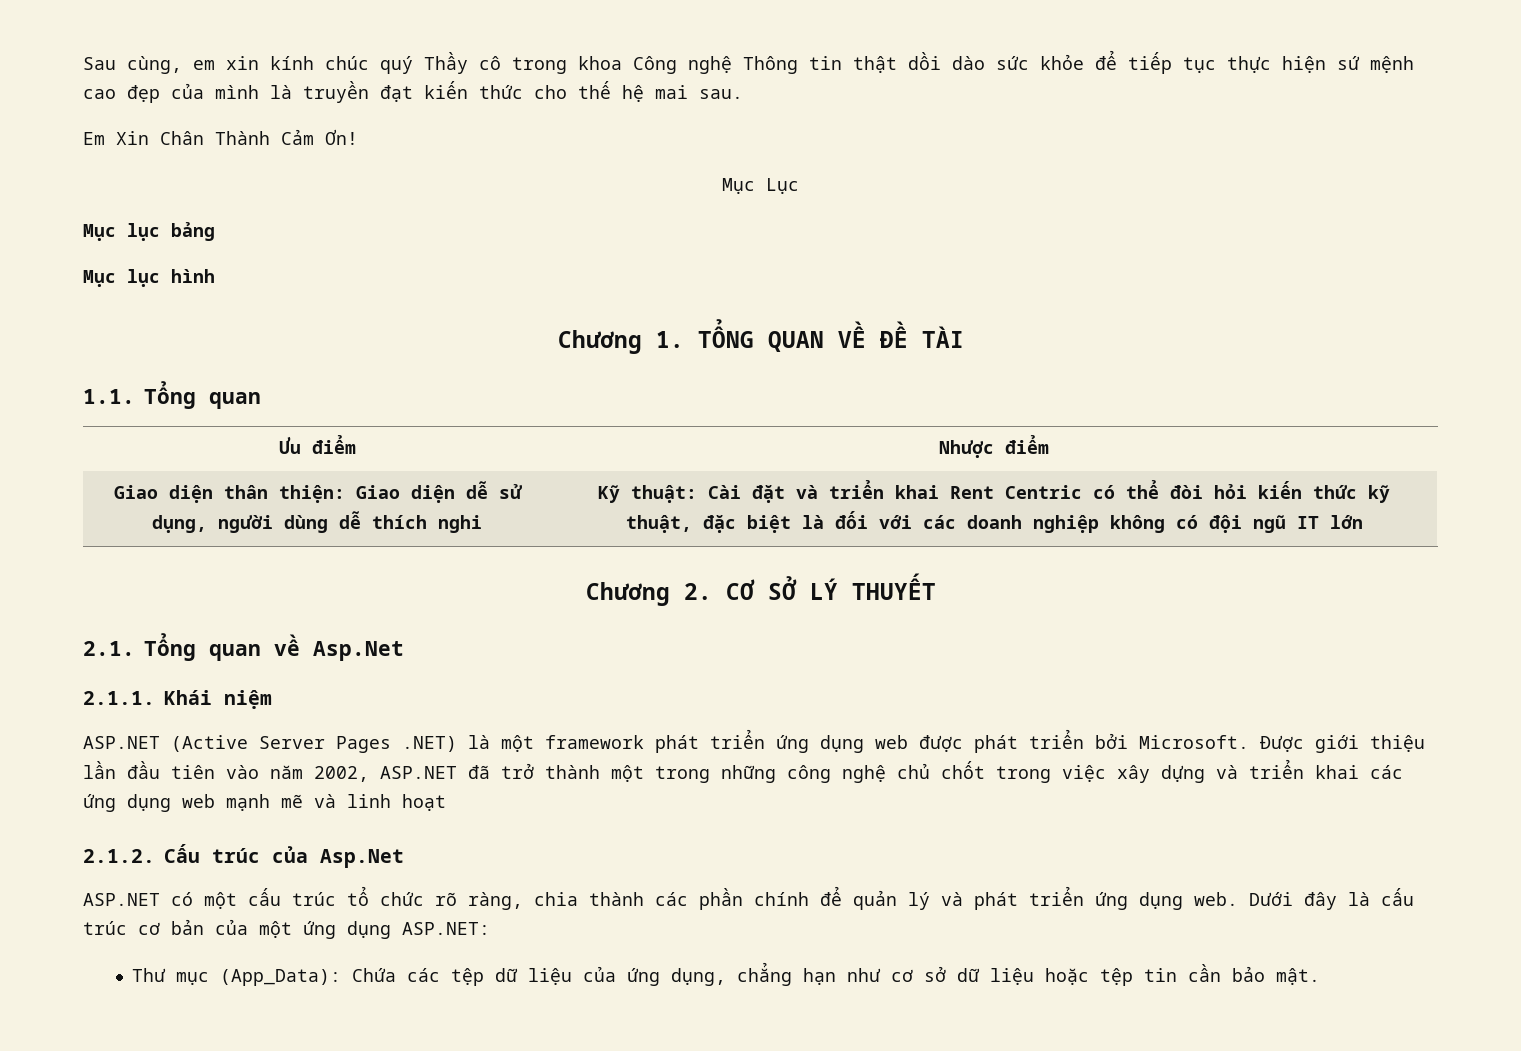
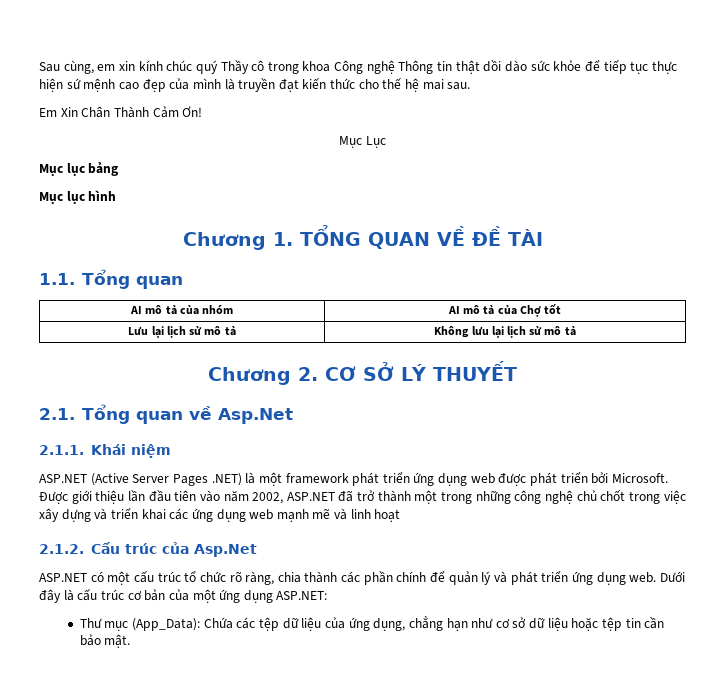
[278,435,356,454] [939,435,1049,458] [113,481,523,503] [152,511,483,533] [598,480,1390,503] [625,511,1363,533] Ưu điểm | Nhược điểm // Giao diện thân thiện: Giao diện dễ sử dụng, người dùng dễ thích nghi | Kỹ thuật: Cài đặt và triển khai Rent Centric có thể đòi hỏi kiến thức kỹ thuật, đặc biệt là đối với các doanh nghiệp không có đội ngũ IT lớn -> [130,305,233,315] [447,304,562,317] [128,326,236,338] [434,326,576,338] AI mô tả của nhóm | AI mô tả của Chợ tốt // Lưu lại lịch sử mô tả | Không lưu lại lịch sử mô tả

